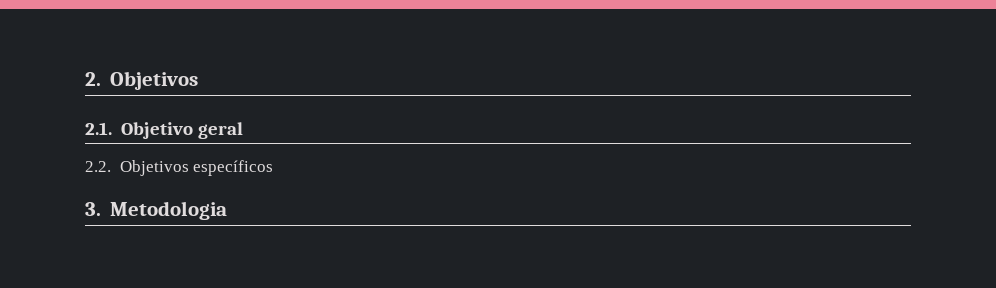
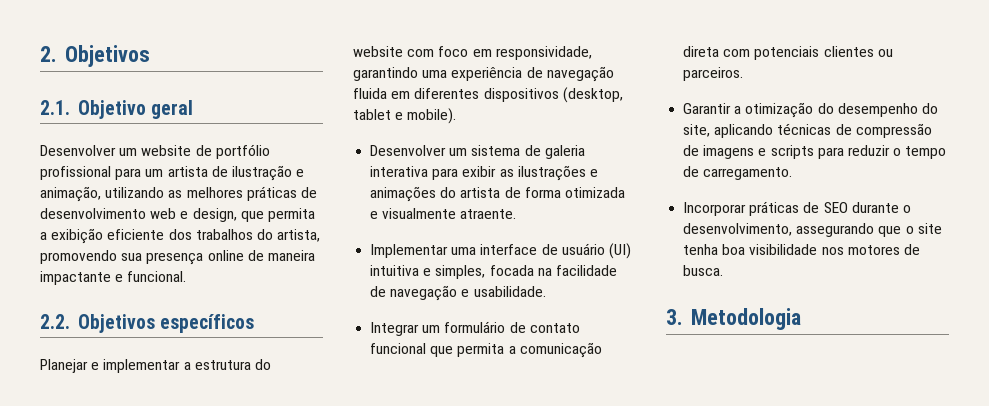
[85,160,274,176] 2.2. Objetivos específicos -> [40,144,270,159] [40,165,305,181] [40,186,317,202] [40,208,315,222] [40,228,321,244] [40,250,315,265] [40,271,187,285] [40,314,255,333] [40,359,271,373] [353,46,592,60] [353,66,614,82] [353,87,623,103] [353,108,457,124] [370,145,585,159] [370,165,598,181] [370,186,625,202] [370,208,517,219] [370,243,631,259] [370,265,617,279] [370,285,546,301] [370,321,580,336] [370,342,602,358] [683,46,893,60] [683,67,744,81] [683,102,938,118] [683,123,932,138] [683,145,947,159] [683,166,793,180] [683,201,911,216] [683,223,942,237] [683,244,920,255] [683,265,724,276] Desenvolver um website de portfólio profissional para um artista de ilustração e animação, utilizando as melhores práticas de desenvolvimento web e design, que permita a exibição eficiente dos trabalhos do artista, promovendo sua presença online de maneira impactante e funcional. // 2.2. Objetivos específicos // Planejar e implementar a estrutura do website com foco em responsividade, garantindo uma experiência de navegação fluida em diferentes dispositivos (desktop, tablet e mobile). // Desenvolver um sistema de galeria interativa para exibir as ilustrações e animações do artista de forma otimizada e visualmente atraente. // Implementar uma interface de usuário (UI) intuitiva e simples, focada na facilidade de navegação e usabilidade. // Integrar um formulário de contato funcional que permita a comunicação direta com potenciais clientes ou parceiros. // Garantir a otimização do desempenho do site, aplicando técnicas de compressão de imagens e scripts para reduzir o tempo de carregamento. // Incorporar práticas de SEO durante o desenvolvimento, assegurando que o site tenha boa visibilidade nos motores de busca.

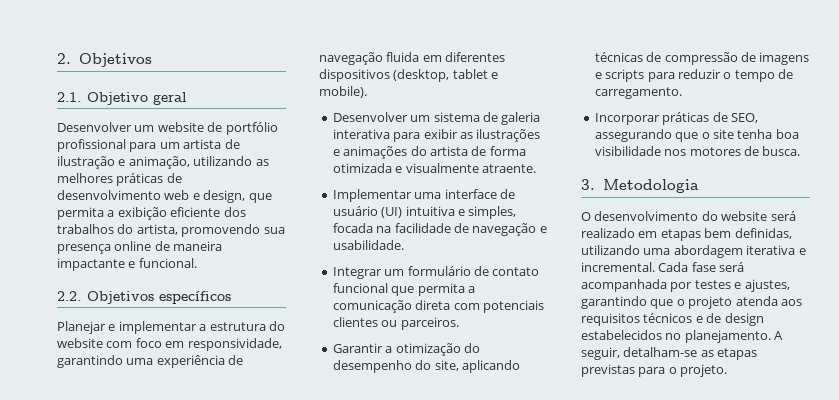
[823,202,911,213] [683,223,793,236] SEO durante o desenvolvimento, -> [730,113,758,123] SEO,
(801, 319) none -> [581,211,796,221] [581,228,792,241] [581,245,806,258] [581,262,745,272] [581,279,790,292] [581,296,802,309] [581,313,764,326] [581,330,784,343] [581,347,758,360] [581,364,728,377] // O desenvolvimento do website será realizado em etapas bem definidas, utilizando uma abordagem iterativa e incremental. Cada fase será acompanhada por testes e ajustes, garantindo que o projeto atenda aos requisitos técnicos e de design estabelecidos no planejamento. A seguir, detalham-se as etapas previstas para o projeto.

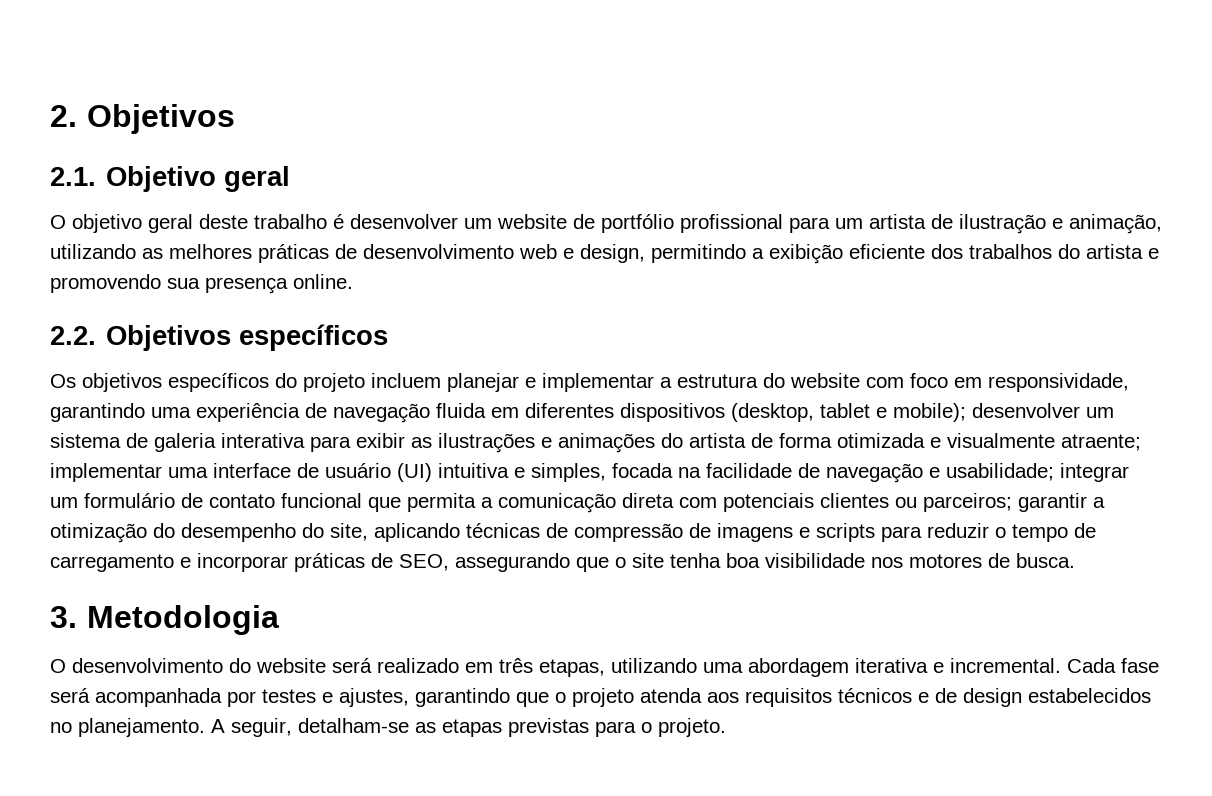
[57,122,132,132] Desenvolver -> [50,214,458,233] O objetivo geral deste trabalho é desenvolver
[248,193,272,203] [57,207,104,220] que permita -> [651,244,746,263] permitindo
[136,224,178,235] artista, -> [1086,244,1159,259] artista e
[114,241,223,251] [57,258,197,271] [57,291,232,304] [57,321,106,334] online de maneira impactante e funcional. // 2.2. Objetivos específicos // Planejar -> [293,274,353,289] [50,324,389,351] [50,373,519,392] online. // 2.2. Objetivos específicos // Os objetivos específicos do projeto incluem planejar
[319,86,367,98] [332,112,408,122] mobile). // Desenvolver -> [893,403,1080,422] mobile); desenvolver
[481,164,536,173] [332,189,412,202] atraente. // Implementar -> [1061,434,1141,451] [50,463,162,482] atraente; implementar
[332,240,404,250] [332,267,382,279] usabilidade. // Integrar -> [946,463,1129,482] usabilidade; integrar
[400,317,459,330] [332,343,383,353] parceiros. // Garantir -> [923,493,1087,512] parceiros; garantir
[594,87,682,99] [594,113,660,125] carregamento. // Incorporar -> [50,553,288,572] carregamento e incorporar
[660,228,792,241] etapas bem definidas, -> [499,658,605,677] três etapas,

